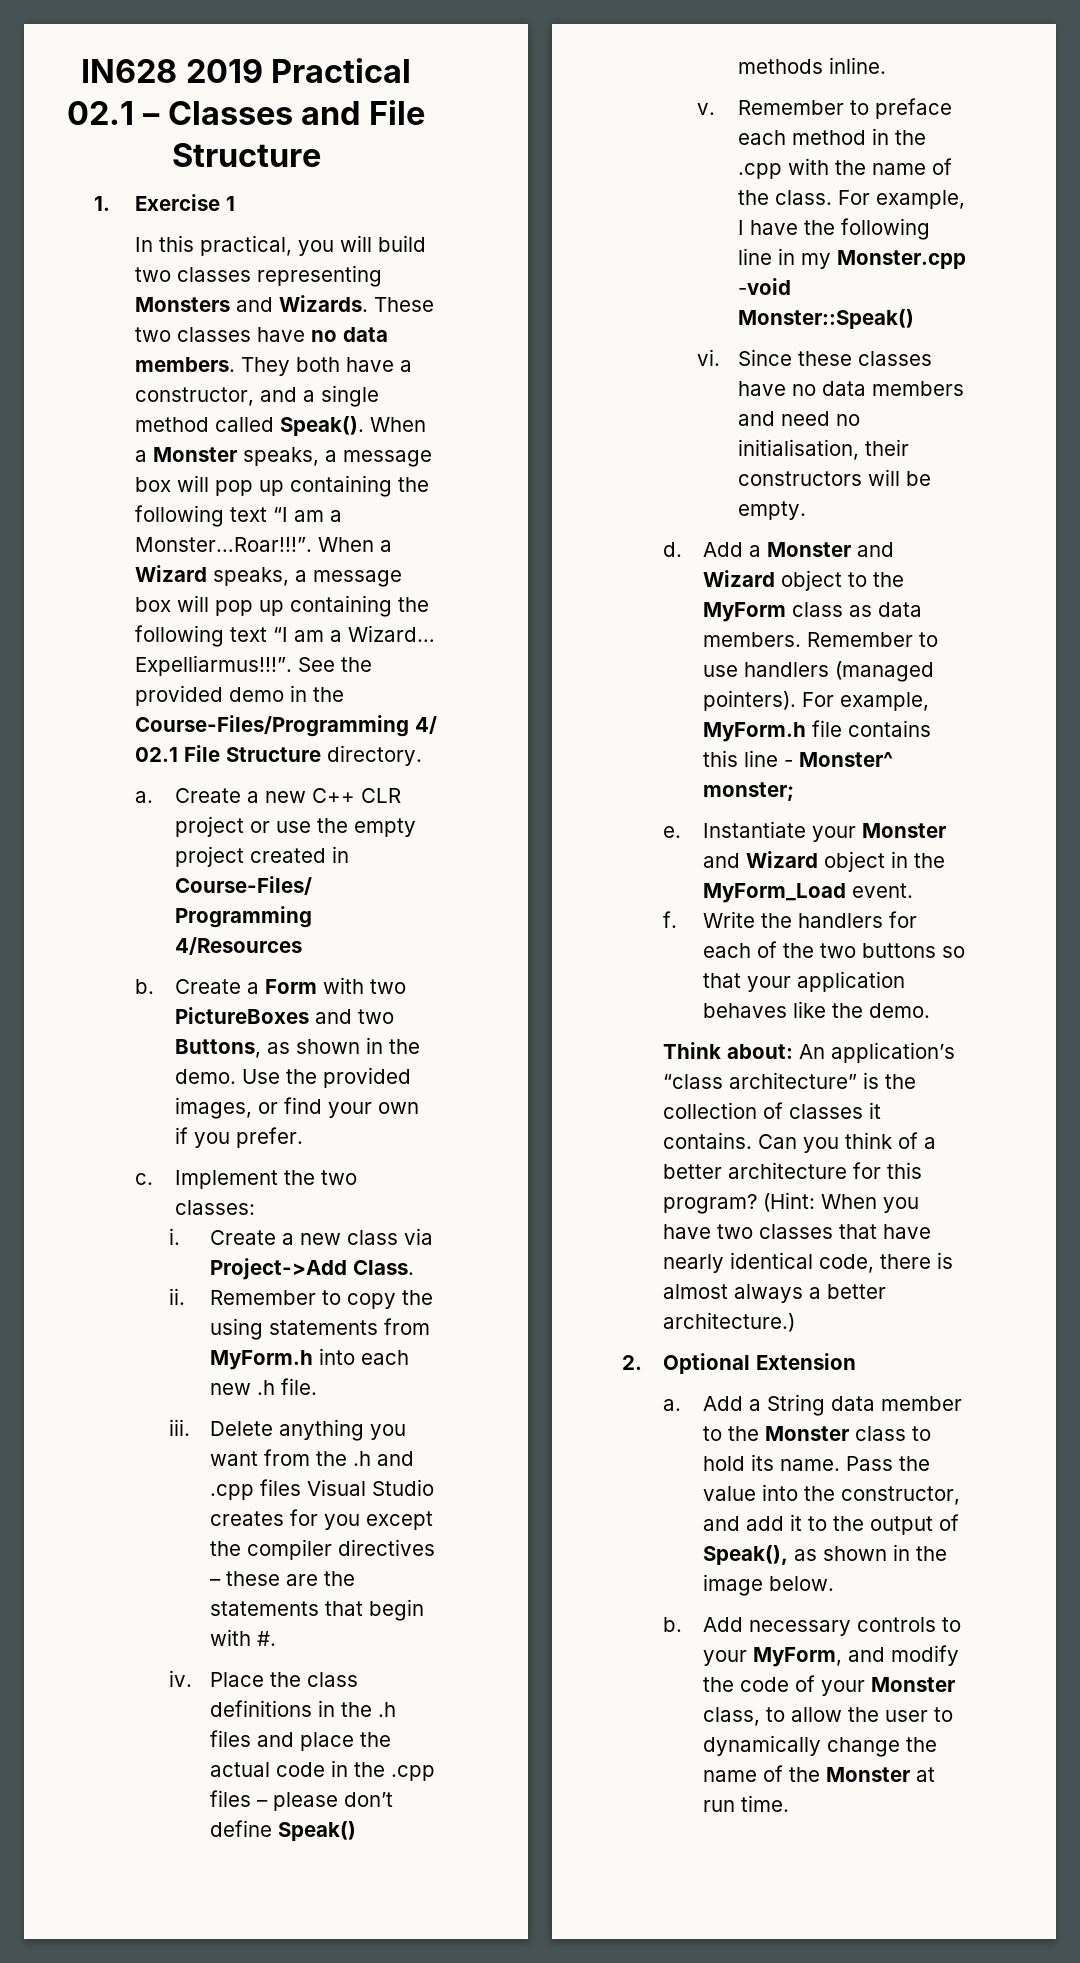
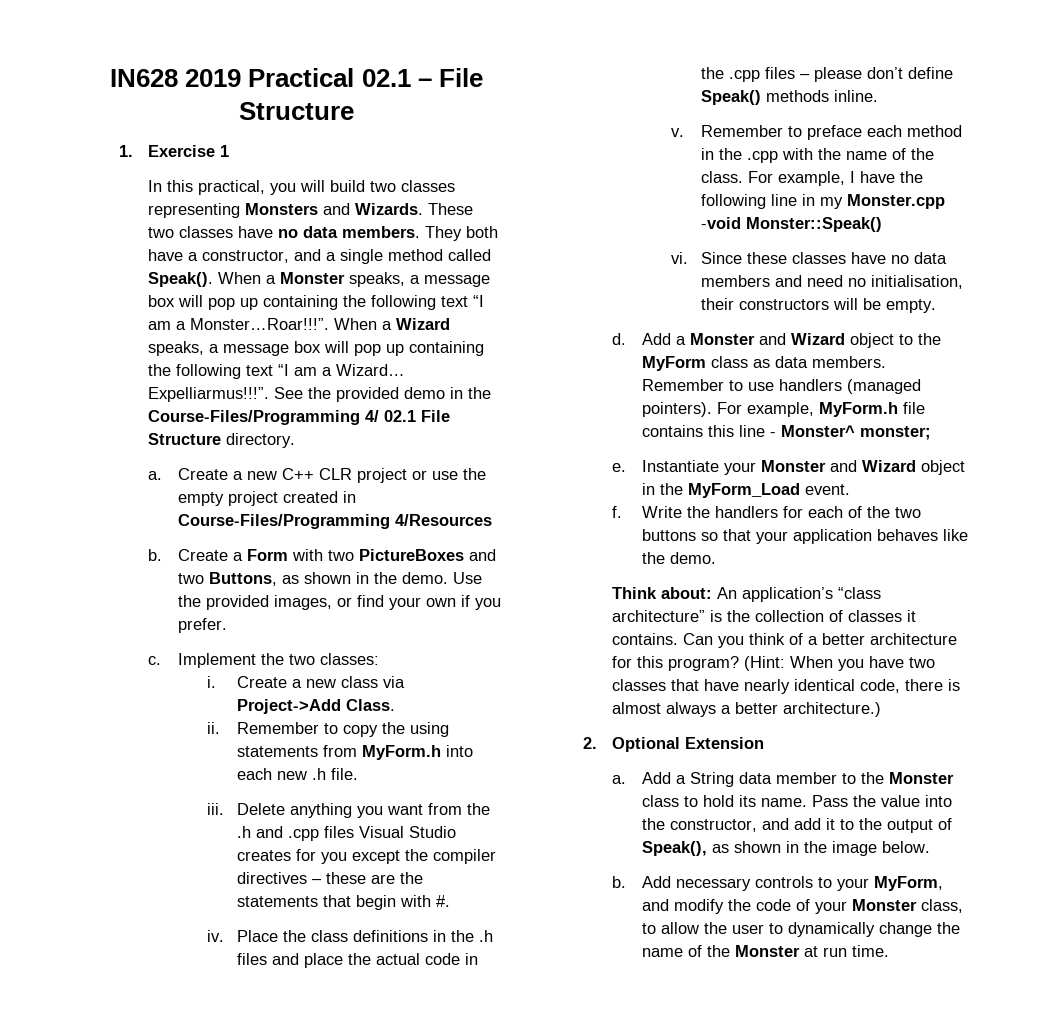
[167,101,361,125] Classes and -> (432, 82) none

